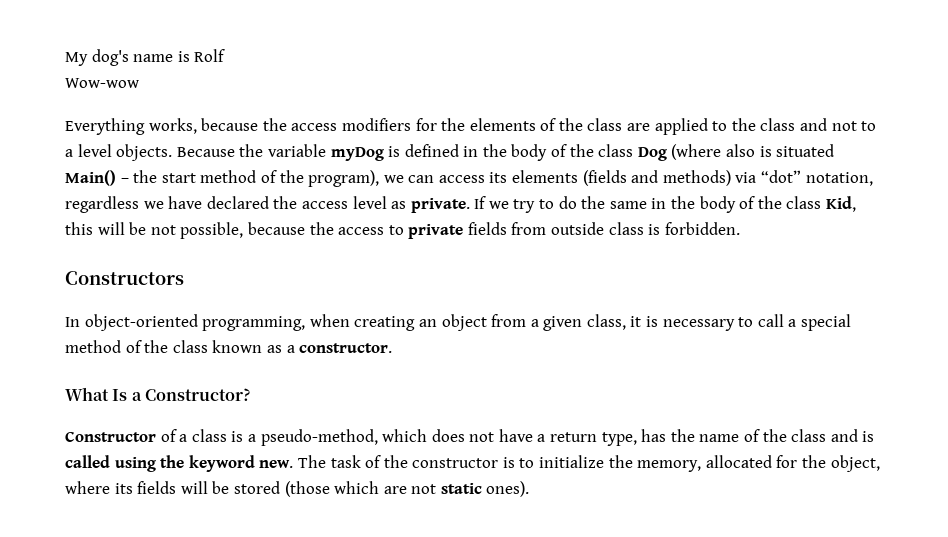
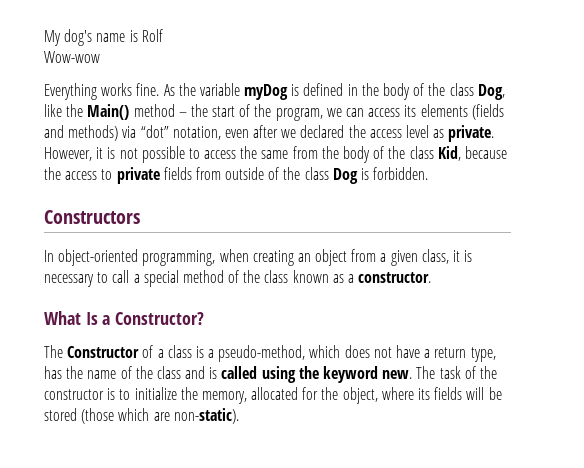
[148,118,877,135] [65,144,235,161] works, because the access modifiers for the elements of the class are applied to the class and not to a level objects. Because -> [101,83,175,96] works fine. As
[637,144,835,161] [65,170,116,186] Dog (where also is situated Main() -> [477,84,505,100] [44,104,175,120] Dog, like the Main() method
[200,170,380,187] method of the program), -> [239,104,323,121] of the program,
[65,196,203,213] regardless we have -> [224,125,297,138] even after we
[474,196,577,213] If we try to do -> [44,146,237,163] However, it is not possible to access
[651,198,667,209] in -> [292,146,318,159] from
[65,222,244,239] this will be not possible, -> (461, 153) none
[608,222,644,235] class -> [268,167,358,184] of the class Dog
(251, 394) none -> [44,345,63,358] The
[411,481,530,497] not static ones). -> [173,408,239,424] non-static).

